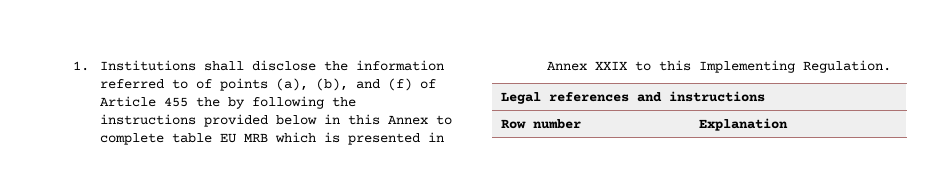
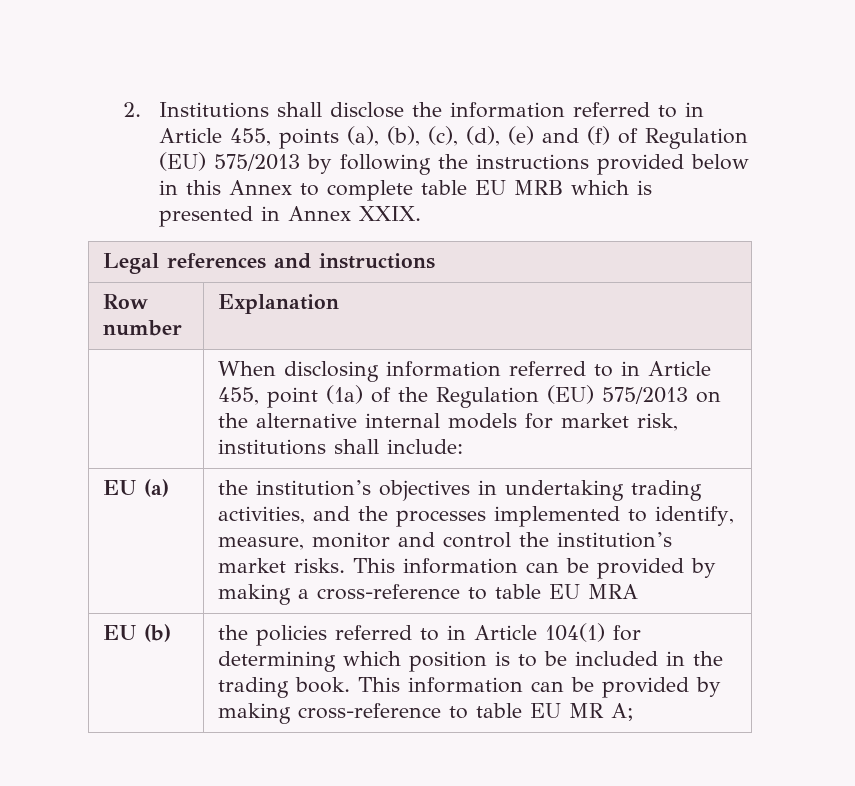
[72,61,89,71] 1. -> [123,102,142,117] 2.
[196,78,437,91] [100,96,221,107] of points (a), (b), and (f) of Article 455 the -> [684,102,704,117] [158,126,748,149] [158,152,300,171] in Article 455, points (a), (b), (c), (d), (e) and (f) of Regulation (EU) 575/2013
[595,60,892,73] XXIX to this Implementing Regulation. -> [358,206,421,221] XXIX.
(788, 124) none -> [217,361,711,382] [217,385,721,408] [217,413,678,431] [217,439,463,455] [102,479,169,497] [217,480,702,501] [217,506,734,527] [217,532,672,550] [217,558,716,579] [217,584,638,605] [102,624,171,642] [217,623,641,646] [217,651,723,672] [217,677,721,698] [217,703,634,724] // | When disclosing information referred to in Article 455, point (1a) of the Regulation (EU) 575/2013 on the alternative internal models for market risk, institutions shall include: // EU (a) | the institution’s objectives in undertaking trading activities, and the processes implemented to identify, measure, monitor and control the institution’s market risks. This information can be provided by making a cross-reference to table EU MRA // EU (b) | the policies referred to in Article 104(1) for determining which position is to be included in the trading book. This information can be provided by making cross-reference to table EU MR A;

